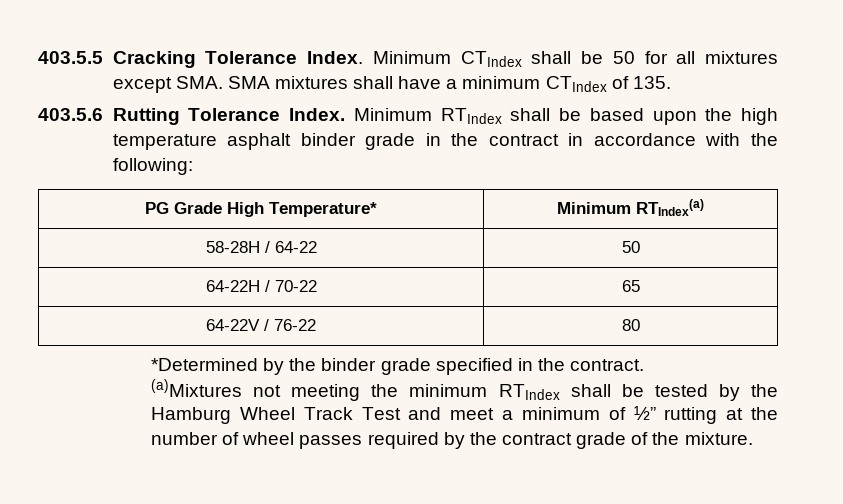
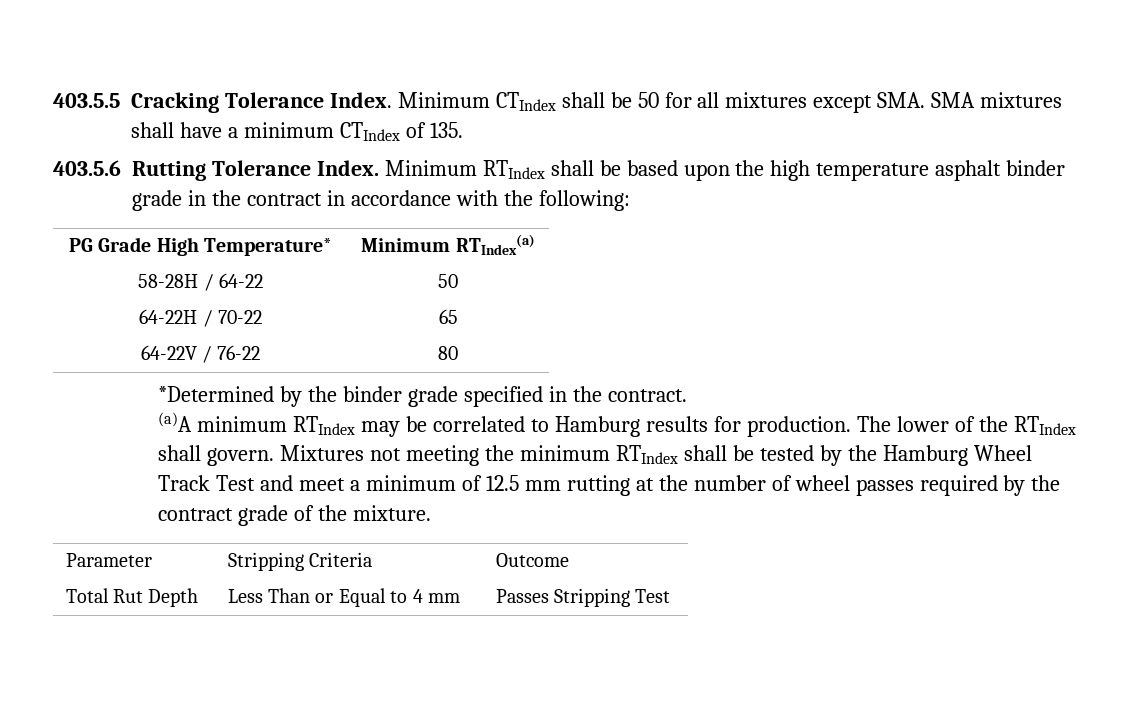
[151,379,243,397] (a)Mixtures -> [158,412,1076,437] [158,445,365,466] (a)A minimum RTIndex may be correlated to Hamburg results for production. The lower of the RTIndex shall govern. Mixtures
[633,406,656,420] ½” -> [486,475,562,491] 12.5 mm
(753, 438) none -> [65,553,152,567] [227,552,373,571] [495,553,569,567] [65,588,199,607] [227,588,461,607] [495,588,671,607] // Parameter | Stripping Criteria | Outcome // Total Rut Depth | Less Than or Equal to 4 mm | Passes Stripping Test

